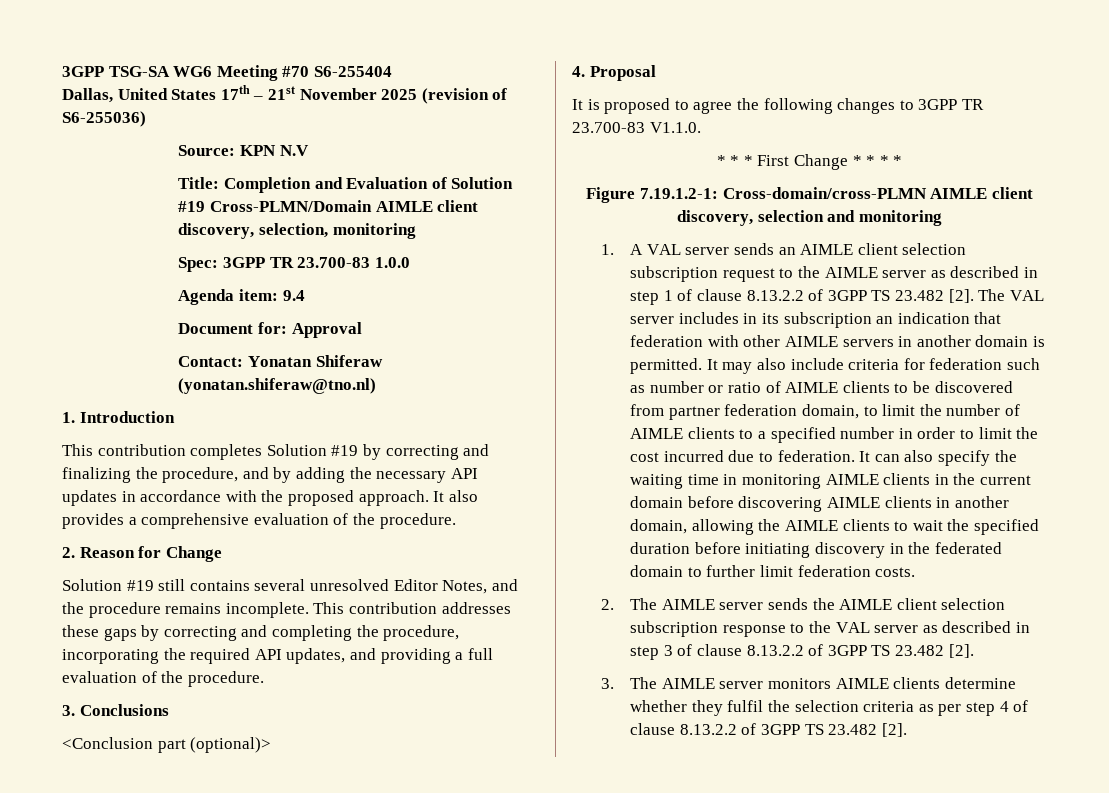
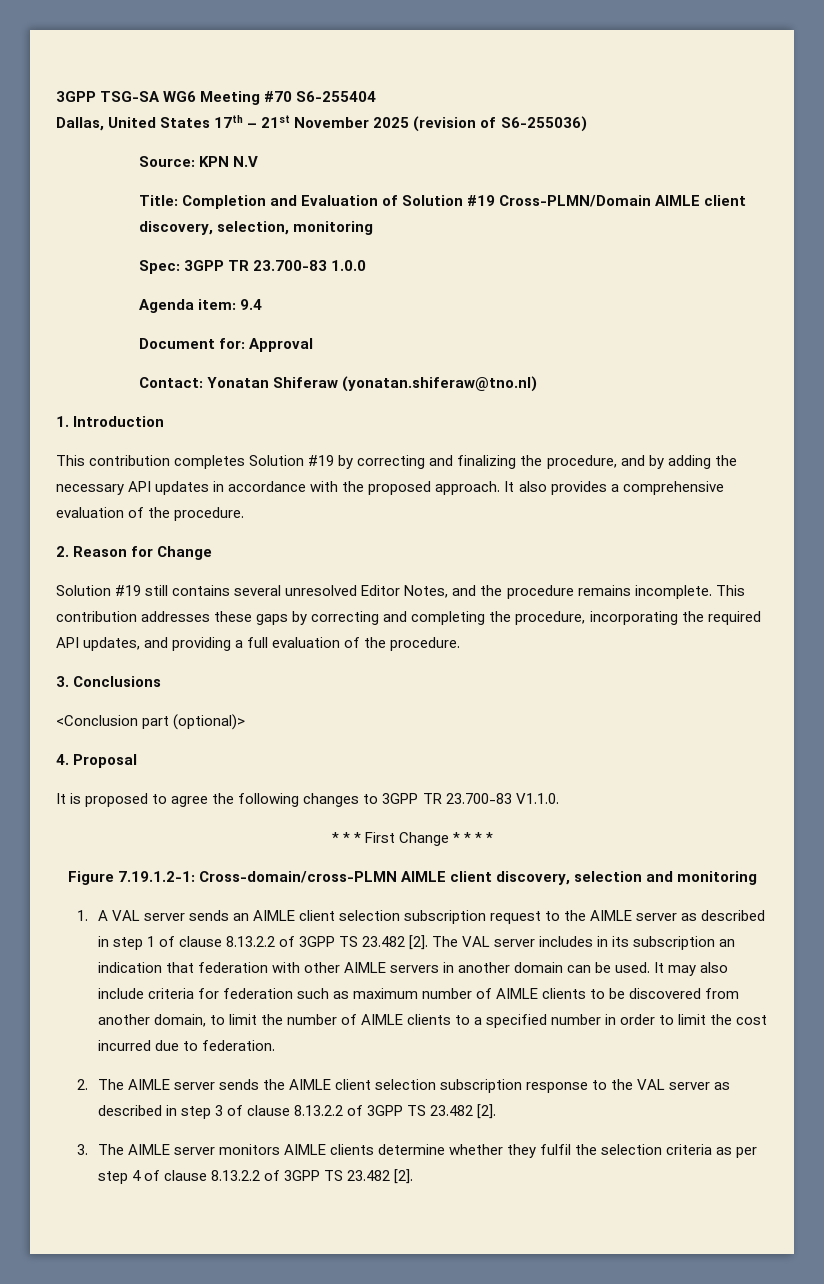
[1032,336,1045,347] [630,358,703,374] is permitted. -> [567,962,651,973] can be used.
[649,381,761,393] number or ratio -> [352,988,472,999] maximum number
[668,404,798,420] partner federation -> [97,1014,150,1025] another
[859,450,1017,466] [630,473,1031,489] [630,496,1009,512] [630,519,1039,535] [630,542,1002,558] [630,565,916,577] It can also specify the waiting time in monitoring AIMLE clients in the current domain before discovering AIMLE clients in another domain, allowing the AIMLE clients to wait the specified duration before initiating discovery in the federated domain to further limit federation costs. -> (275, 1045) none

